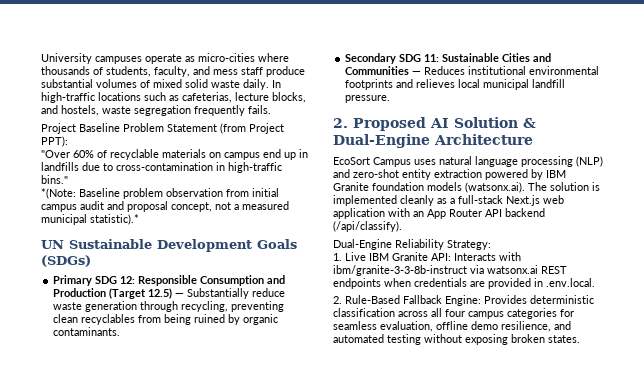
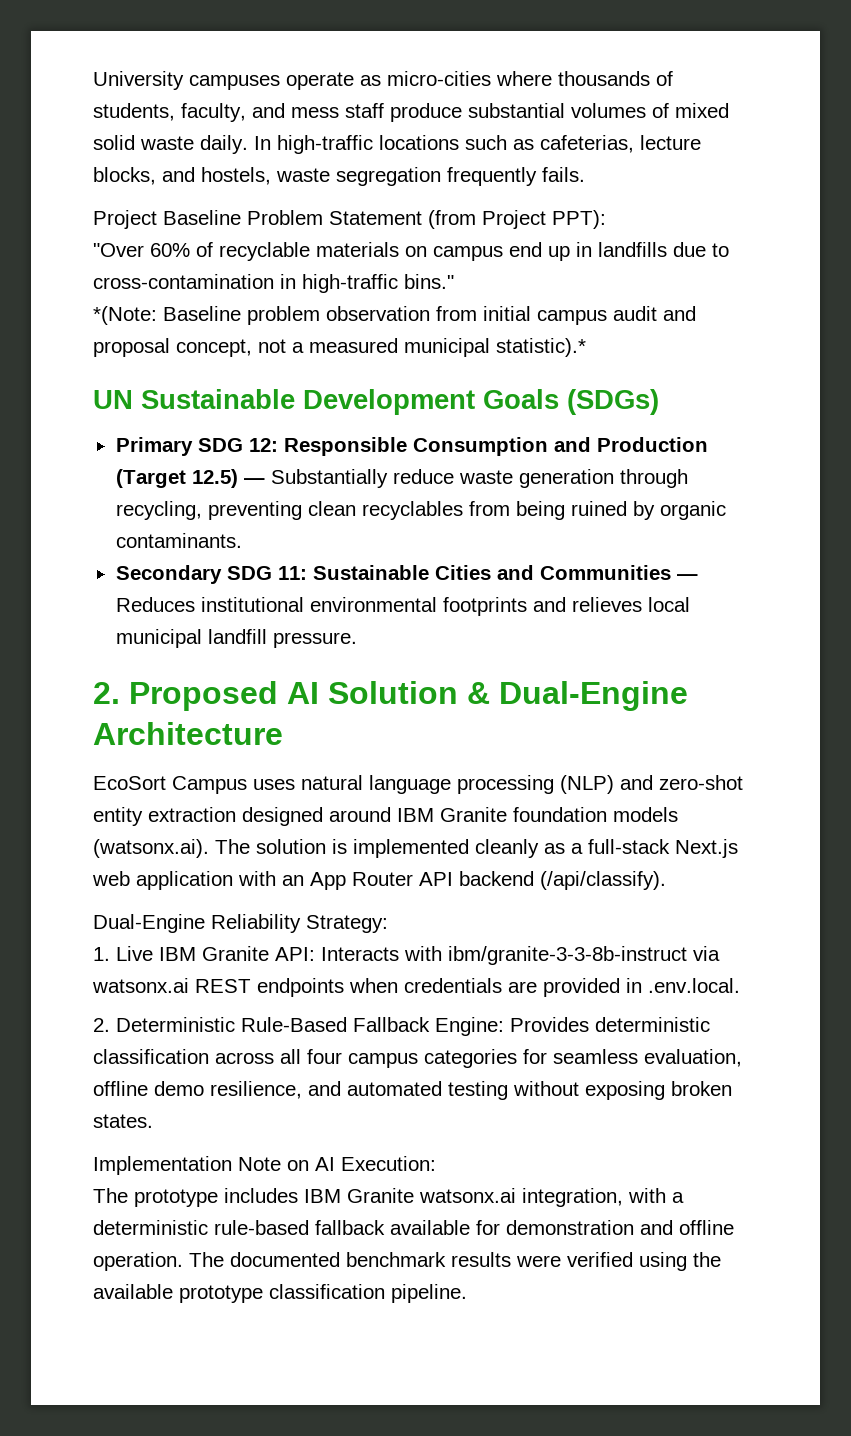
[485,169,543,180] powered by -> [242,807,391,826] designed around
(342, 300) none -> [116,1017,235,1032] Deterministic
(580, 339) none -> [93,1156,436,1175] [93,1188,684,1207] [93,1220,734,1235] [93,1252,721,1271] [93,1284,467,1303] // Implementation Note on AI Execution: // The prototype includes IBM Granite watsonx.ai integration, with a deterministic rule-based fallback available for demonstration and offline operation. The documented benchmark results were verified using the available prototype classification pipeline.

